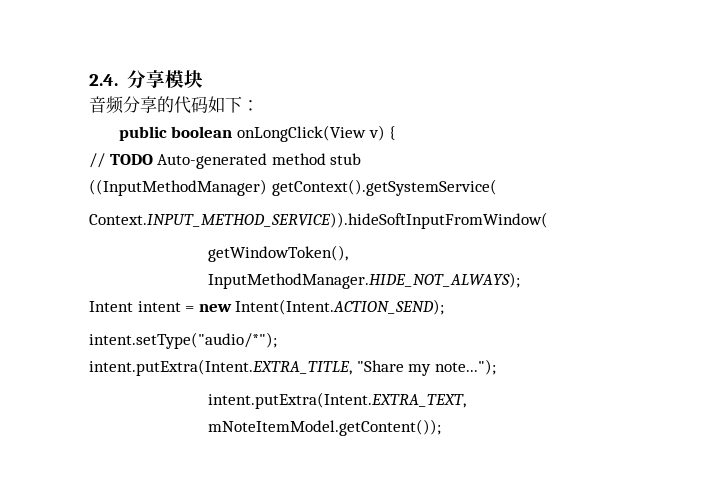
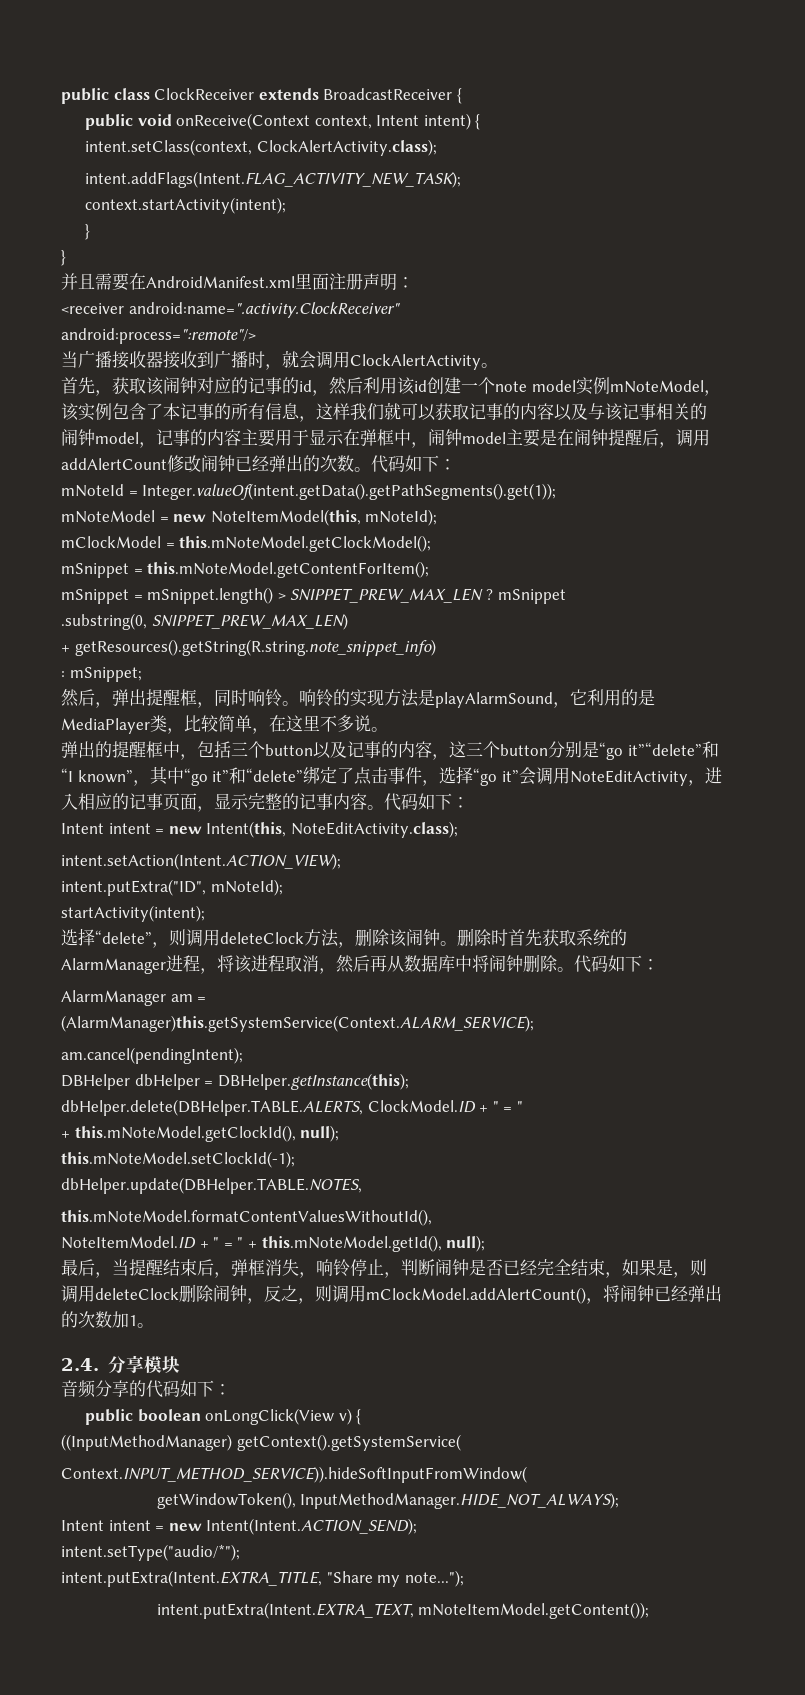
(89, 80) none -> [61,88,462,104] [84,113,481,130] [84,139,437,156] [84,171,461,188] [84,197,286,214] [84,224,90,240] [61,250,66,266] [61,273,414,291] [61,302,400,318] [61,328,256,344] [61,350,498,370] [61,377,721,396] [61,402,707,422] [61,429,710,448] [61,455,456,473] [61,483,557,500] [61,509,438,526] [61,535,432,552] [61,561,430,578] [61,587,566,604] [61,613,348,630] [61,639,436,656] [61,667,142,682] [61,689,655,708] [61,715,388,734] [61,741,719,760] [61,766,722,786] [61,793,469,812] [61,821,458,838] [61,853,341,870] [61,879,283,896] [61,905,205,922] [61,928,627,948] [61,954,659,974] [61,990,207,1006] [61,1015,534,1032] [61,1047,243,1064] [61,1073,409,1090] [61,1099,523,1116] [61,1125,340,1142] [61,1151,295,1168] [61,1177,362,1194] [61,1209,432,1226] [61,1235,486,1252] [61,1259,707,1278] [61,1284,722,1304] [61,1311,154,1328] public class ClockReceiver extends BroadcastReceiver { // public void onReceive(Context context, Intent intent) { // intent.setClass(context, ClockAlertActivity.class); // intent.addFlags(Intent.FLAG_ACTIVITY_NEW_TASK); // context.startActivity(intent); // } // } // 并且需要在AndroidManifest.xml里面注册声明： // <receiver android:name=".activity.ClockReceiver" // android:process=":remote"/> // 当广播接收器接收到广播时，就会调用ClockAlertActivity。 // 首先，获取该闹钟对应的记事的id，然后利用该id创建一个note model实例mNoteModel，该实例包含了本记事的所有信息，这样我们就可以获取记事的内容以及与该记事相关的闹钟model，记事的内容主要用于显示在弹框中，闹钟model主要是在闹钟提醒后，调用addAlertCount修改闹钟已经弹出的次数。代码如下： // mNoteId = Integer.valueOf(intent.getData().getPathSegments().get(1)); // mNoteModel = new NoteItemModel(this, mNoteId); // mClockModel = this.mNoteModel.getClockModel(); // mSnippet = this.mNoteModel.getContentForItem(); // mSnippet = mSnippet.length() > SNIPPET_PREW_MAX_LEN ? mSnippet // .substring(0, SNIPPET_PREW_MAX_LEN) // + getResources().getString(R.string.note_snippet_info) // : mSnippet; // 然后，弹出提醒框，同时响铃。响铃的实现方法是playAlarmSound，它利用的是MediaPlayer类，比较简单，在这里不多说。 // 弹出的提醒框中，包括三个button以及记事的内容，这三个button分别是“go it”“delete”和“I known”，其中“go it”和“delete”绑定了点击事件，选择“go it”会调用NoteEditActivity，进入相应的记事页面，显示完整的记事内容。代码如下： // Intent intent = new Intent(this, NoteEditActivity.class); // intent.setAction(Intent.ACTION_VIEW); // intent.putExtra("ID", mNoteId); // startActivity(intent); // 选择“delete”，则调用deleteClock方法，删除该闹钟。删除时首先获取系统的AlarmManager进程，将该进程取消，然后再从数据库中将闹钟删除。代码如下： // AlarmManager am = // (AlarmManager)this.getSystemService(Context.ALARM_SERVICE); // am.cancel(pendingIntent); // DBHelper dbHelper = DBHelper.getInstance(this); // dbHelper.delete(DBHelper.TABLE.ALERTS, ClockModel.ID + " = " // + this.mNoteModel.getClockId(), null); // this.mNoteModel.setClockId(-1); // dbHelper.update(DBHelper.TABLE.NOTES, // this.mNoteModel.formatContentValuesWithoutId(), // NoteItemModel.ID + " = " + this.mNoteModel.getId(), null); // 最后，当提醒结束后，弹框消失，响铃停止，判断闹钟是否已经完全结束，如果是，则调用deleteClock删除闹钟，反之，则调用mClockModel.addAlertCount()，将闹钟已经弹出的次数加1。 //
[89,153,362,169] // // TODO Auto-generated method stub -> (362, 1417) none

